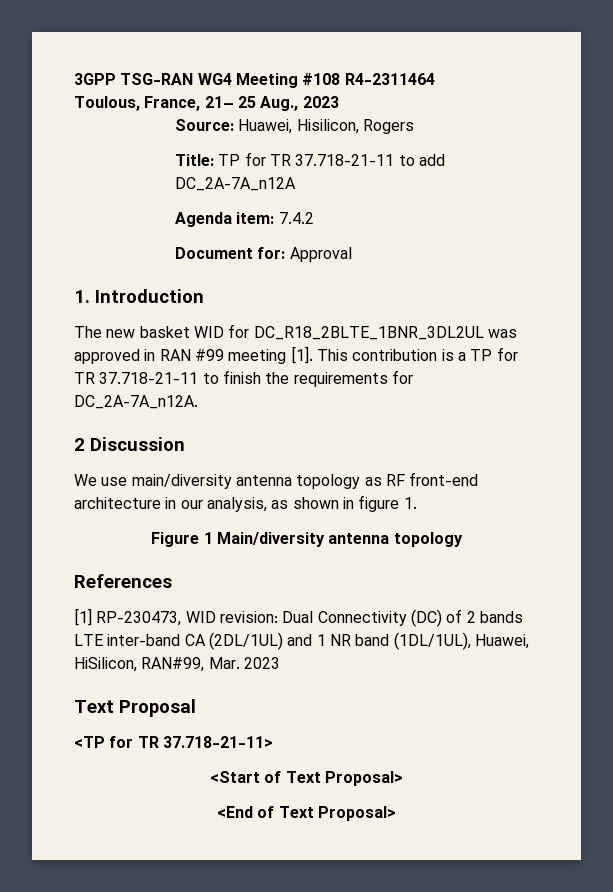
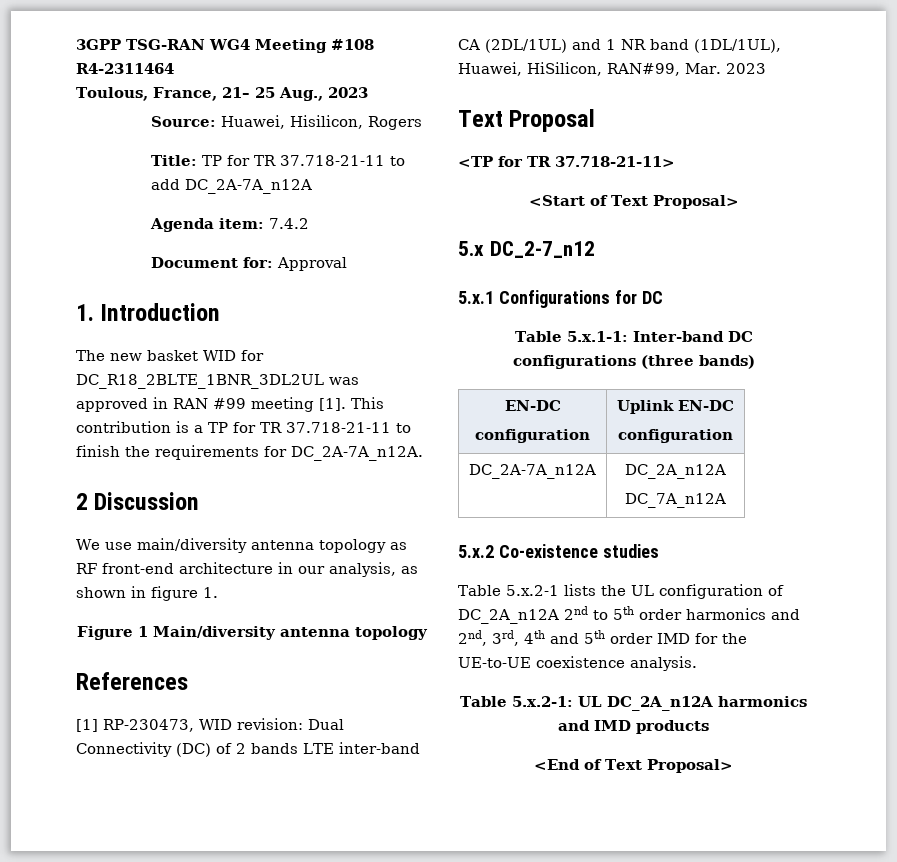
(403, 778) none -> [458,241,595,258] [458,290,663,308] [514,331,753,342] [512,355,755,369] [504,400,561,411] [475,429,590,443] [617,400,734,414] [618,429,733,443] [469,464,596,479] [625,464,726,479] [625,493,726,508] [458,544,659,558] [458,584,784,599] [458,606,800,624] [458,630,747,646] [458,656,697,671] [460,696,807,711] [558,720,709,734] // 5.x DC_2-7_n12 // 5.x.1 Configurations for DC // Table 5.x.1-1: Inter-band DC configurations (three bands) // EN-DC // configuration | Uplink EN-DC // configuration // DC_2A-7A_n12A | DC_2A_n12A // DC_7A_n12A // 5.x.2 Co-existence studies // Table 5.x.2-1 lists the UL configuration of DC_2A_n12A 2nd to 5th order harmonics and 2nd, 3rd, 4th and 5th order IMD for the UE-to-UE coexistence analysis. // Table 5.x.2-1: UL DC_2A_n12A harmonics and IMD products

